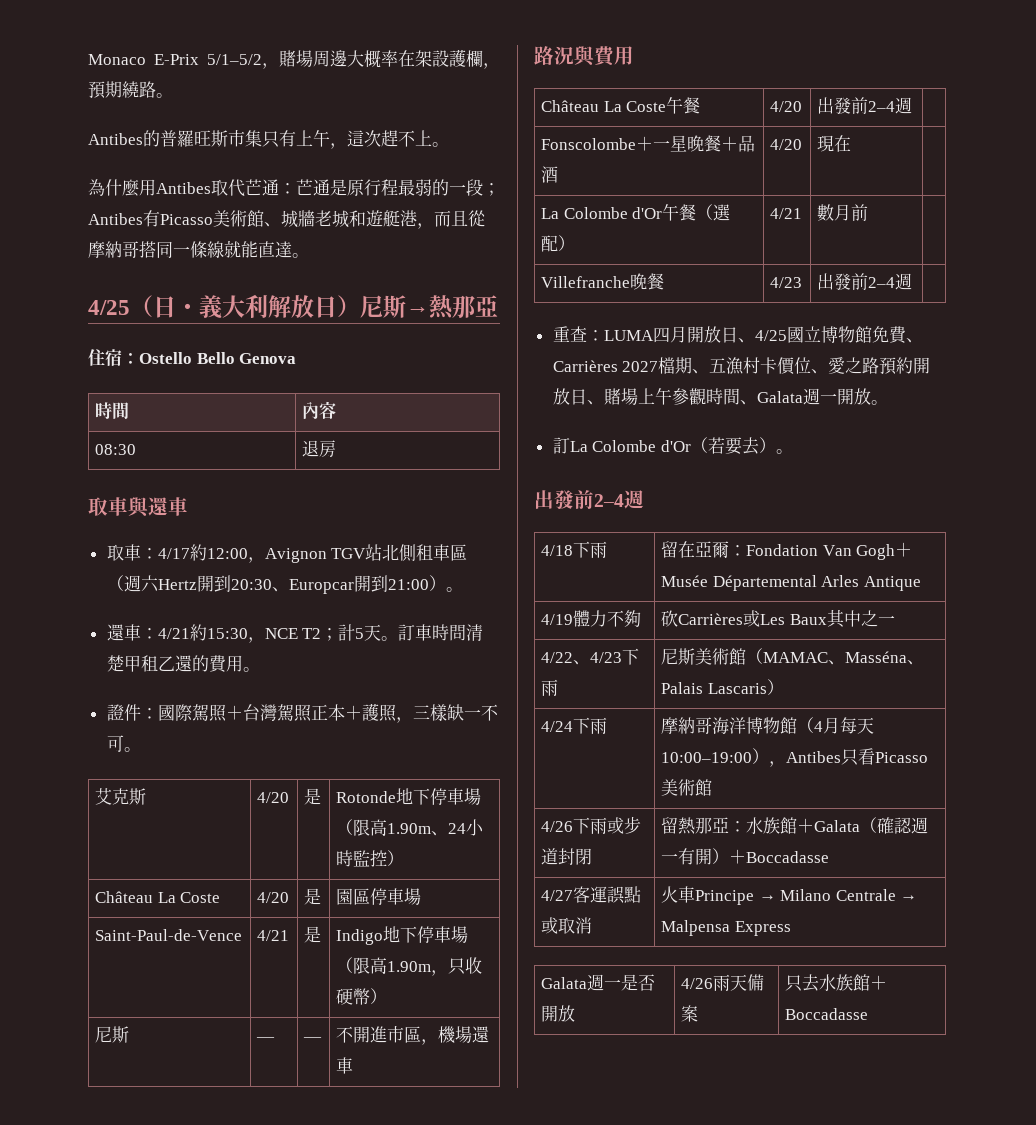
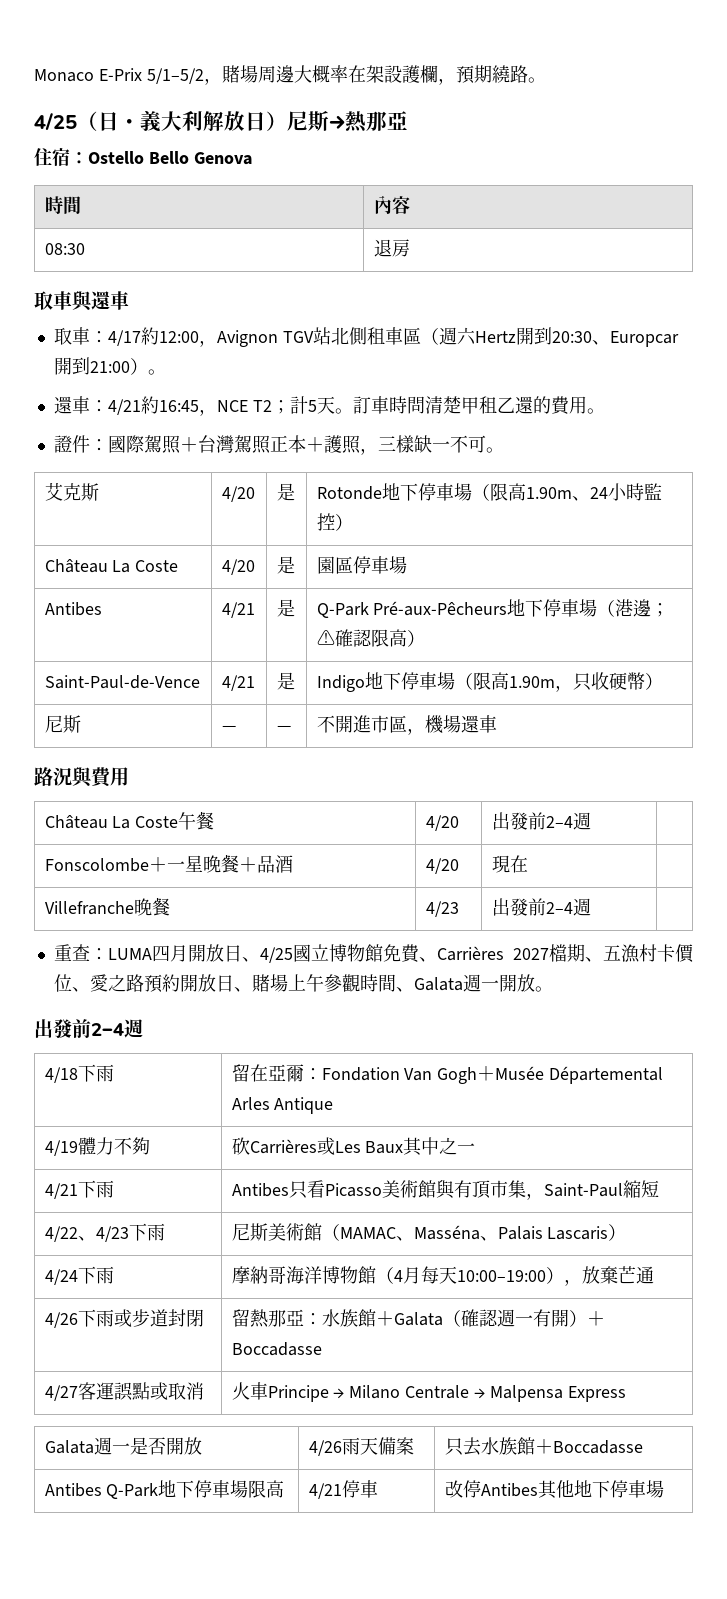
[88,130,449,149] [88,179,500,197] [88,210,486,229] [88,240,309,258] // Antibes的普羅旺斯市集只有上午，這次趕不上。 // 為什麼用Antibes取代芒通：芒通是原行程最弱的一段；Antibes有Picasso美術館、城牆老城和遊艇港，而且從摩納哥搭同一條線就能直達。 -> (546, 80) none
[206,628,248,639] 15:30 -> [158,400,199,412] 16:45
(422, 896) none -> [44,602,102,616] [221,602,255,618] [276,599,295,617] [316,599,670,618] [316,629,425,647] // Antibes | 4/21 | 是 | Q-Park Pré-aux-Pêcheurs地下停車場（港邊；⚠確認限高）
[541,204,732,221] [541,235,576,252] [770,208,803,219] [817,204,869,221] // La Colombe d'Or午餐（選配） | 4/21 | 數月前 | -> (528, 864) none
[552,437,793,455] // 訂La Colombe d'Or（若要去）。 -> (553, 989) none
(895, 620) none -> [44,1180,114,1199] [231,1179,659,1200] // 4/21下雨 | Antibes只看Picasso美術館與有頂市集，Saint-Paul縮短
[786,748,929,766] [661,779,713,796] Antibes只看Picasso美術館 -> [581,1266,654,1284] 放棄芒通
(869, 1014) none -> [44,1480,285,1499] [308,1480,378,1499] [444,1480,664,1499] // Antibes Q-Park地下停車場限高 | 4/21停車 | 改停Antibes其他地下停車場

